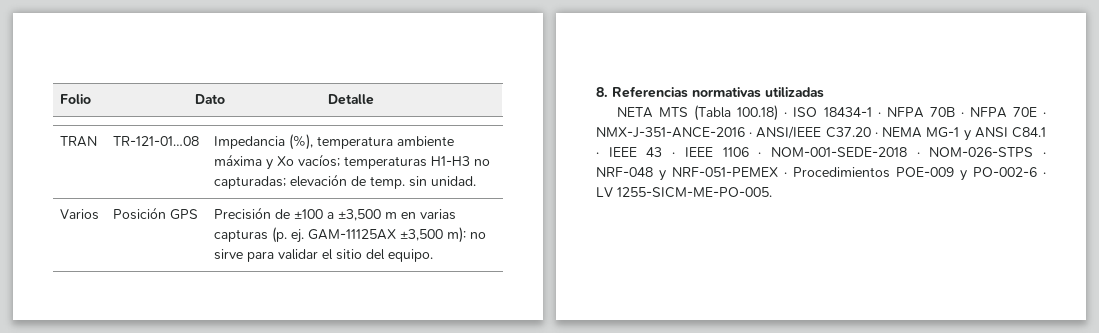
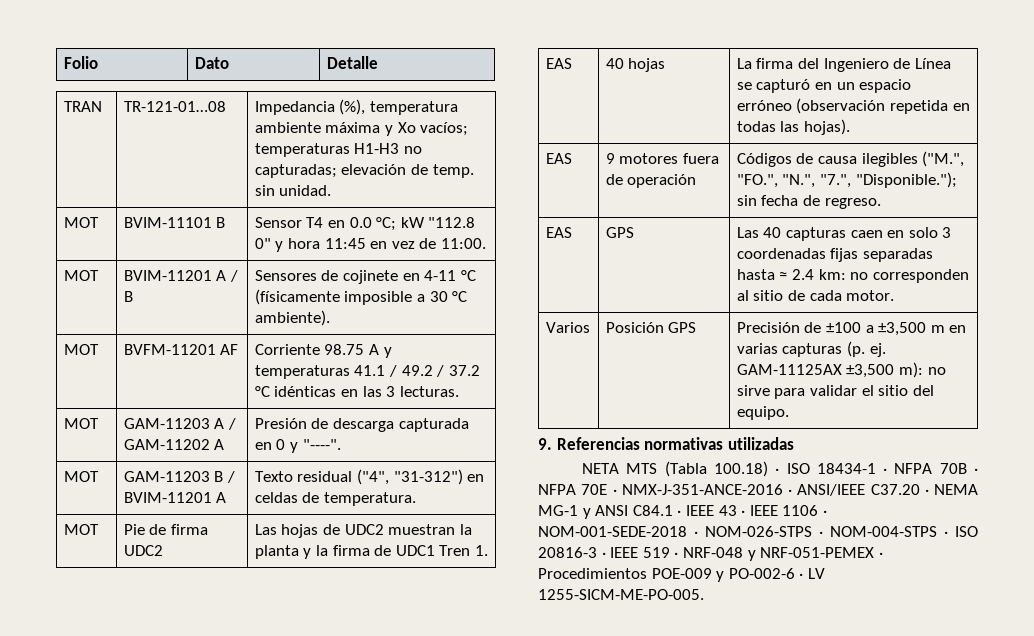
(476, 181) none -> [63,217,99,228] [123,217,226,228] [254,217,476,231] [254,238,487,252] [63,270,99,281] [123,270,239,282] [123,291,133,302] [254,270,476,284] [254,289,468,305] [254,310,330,326] [63,344,99,355] [123,344,239,355] [254,344,392,358] [254,365,480,379] [254,386,459,397] [63,418,99,429] [123,418,237,430] [123,439,225,450] [254,418,469,432] [254,439,341,453] [63,471,99,482] [123,471,236,483] [123,492,227,503] [254,469,485,485] [254,492,417,506] [63,524,99,535] [123,524,209,535] [123,545,163,556] [254,524,472,538] [254,545,489,559] [545,58,572,69] [605,58,666,72] [736,58,951,72] [736,79,912,93] [736,98,970,114] [736,119,851,135] [545,153,572,164] [605,153,720,164] [605,174,697,188] [736,151,965,167] [736,172,957,188] [736,195,881,209] [545,227,572,238] [605,227,634,238] [736,227,952,241] [736,248,934,262] [736,269,969,283] [736,290,895,301] // MOT | BVIM-11101 B | Sensor T4 en 0.0 °C; kW "112.8 0" y hora 11:45 en vez de 11:00. // MOT | BVIM-11201 A / B | Sensores de cojinete en 4-11 °C (físicamente imposible a 30 °C ambiente). // MOT | BVFM-11201 AF | Corriente 98.75 A y temperaturas 41.1 / 49.2 / 37.2 °C idénticas en las 3 lecturas. // MOT | GAM-11203 A / GAM-11202 A | Presión de descarga capturada en 0 y "----". // MOT | GAM-11203 B / BVIM-11201 A | Texto residual ("4", "31-312") en celdas de temperatura. // MOT | Pie de firma UDC2 | Las hojas de UDC2 muestran la planta y la firma de UDC1 Tren 1. // EAS | 40 hojas | La firma del Ingeniero de Línea se capturó en un espacio erróneo (observación repetida en todas las hojas). // EAS | 9 motores fuera de operación | Códigos de causa ilegibles ("M.", "FO.", "N.", "7.", "Disponible."); sin fecha de regreso. // EAS | GPS | Las 40 capturas caen en solo 3 coordenadas fijas separadas hasta ≈ 2.4 km: no corresponden al sitio de cada motor.
[596,87,608,97] 8. -> [538,438,552,450] 9.
(1046, 154) none -> [830,526,978,537] [538,547,679,558] NOM-004-STPS · ISO 20816-3 · IEEE 519 ·

